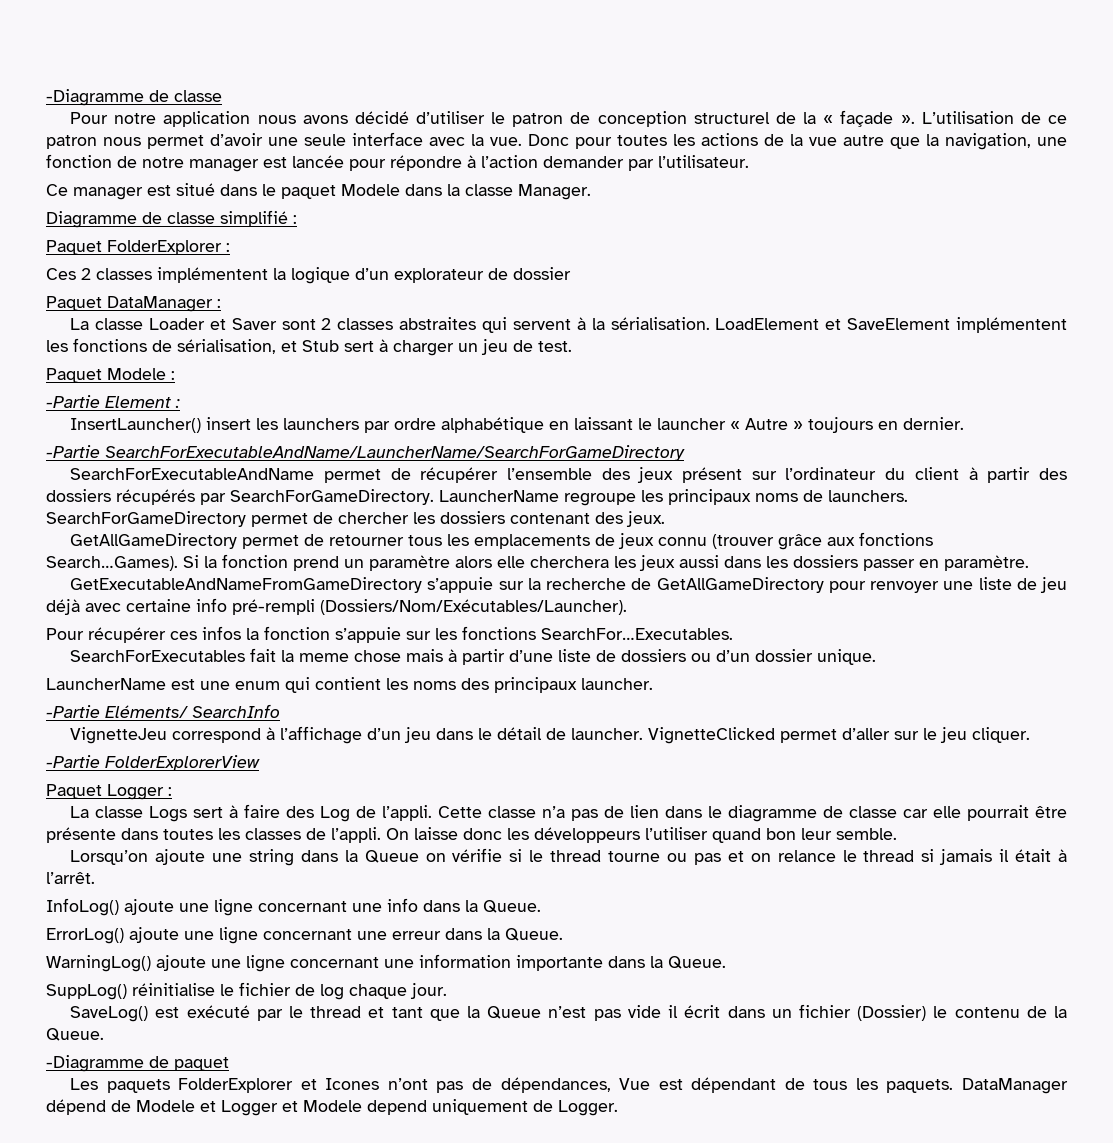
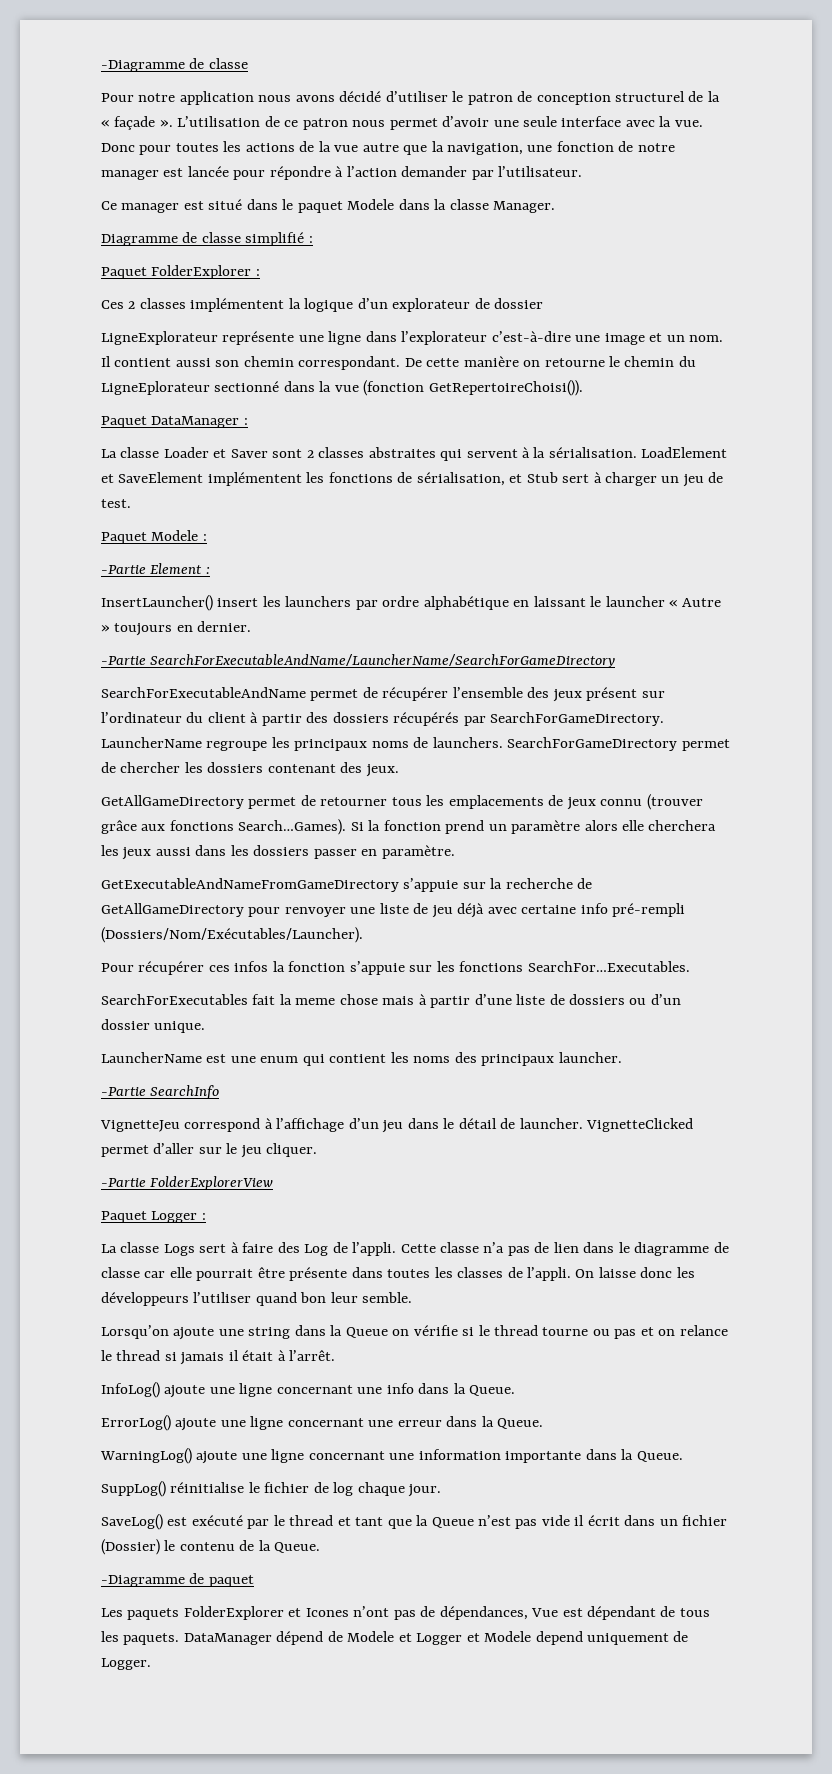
(571, 273) none -> [101,331,724,345] [101,356,696,370] [101,380,583,396] // LigneExplorateur représente une ligne dans l’explorateur c’est-à-dire une image et un nom. Il contient aussi son chemin correspondant. De cette manière on retourne le chemin du LigneEplorateur sectionné dans la vue (fonction GetRepertoireChoisi()).
[105,705,188,718] Eléments/ -> (146, 1091) none

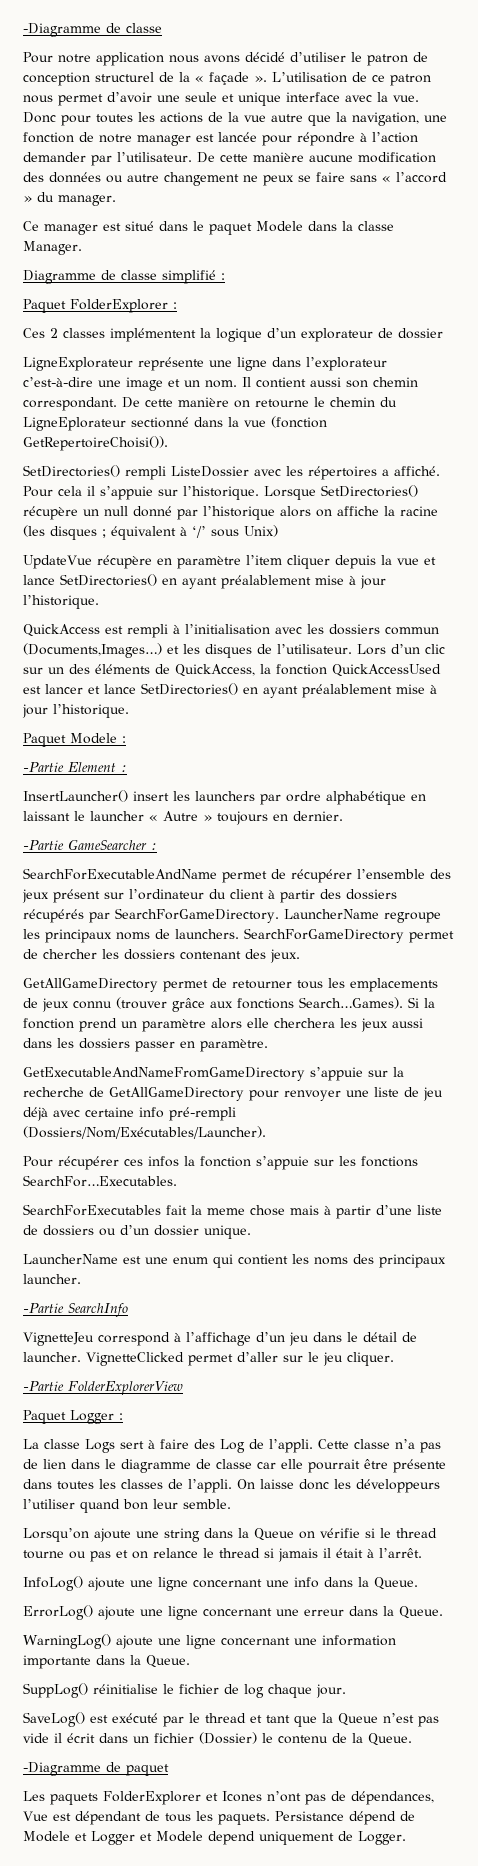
(558, 121) none -> [222,92,281,106] et unique
(583, 171) none -> [197,152,436,163] [23,172,447,186] [23,192,116,206] De cette manière aucune modification des données ou autre changement ne peux se faire sans « l’accord » du manager.
[101,416,248,428] [101,447,728,461] [101,472,724,487] [101,499,131,508] Paquet DataManager : // La classe Loader et Saver sont 2 classes abstraites qui servent à la sérialisation. LoadElement et SaveElement implémentent les fonctions de sérialisation, et Stub sert à charger un jeu de test. -> [23,465,440,480] [23,485,418,500] [23,506,438,520] [23,525,278,540] [23,555,436,569] [23,574,386,589] [23,595,99,609] [23,624,439,638] [23,643,445,658] [23,664,441,677] [23,683,437,698] [22,704,129,718] SetDirectories() rempli ListeDossier avec les répertoires a affiché. Pour cela il s’appuie sur l’historique. Lorsque SetDirectories() récupère un null donné par l’historique alors on affiche la racine (les disques ; équivalent à ‘/’ sous Unix) // UpdateVue récupère en paramètre l’item cliquer depuis la vue et lance SetDirectories() en ayant préalablement mise à jour l’historique. // QuickAccess est rempli à l’initialisation avec les dossiers commun (Documents,Images…) et les disques de l’utilisateur. Lors d’un clic sur un des éléments de QuickAccess, la fonction QuickAccessUsed est lancer et lance SetDirectories() en ayant préalablement mise à jour l’historique.
[150,654,616,668] SearchForExecutableAndName/LauncherName/SearchForGameDirectory -> [68,840,157,850] GameSearcher :
[183,1633,272,1645] DataManager -> [275,1811,344,1821] Persistance

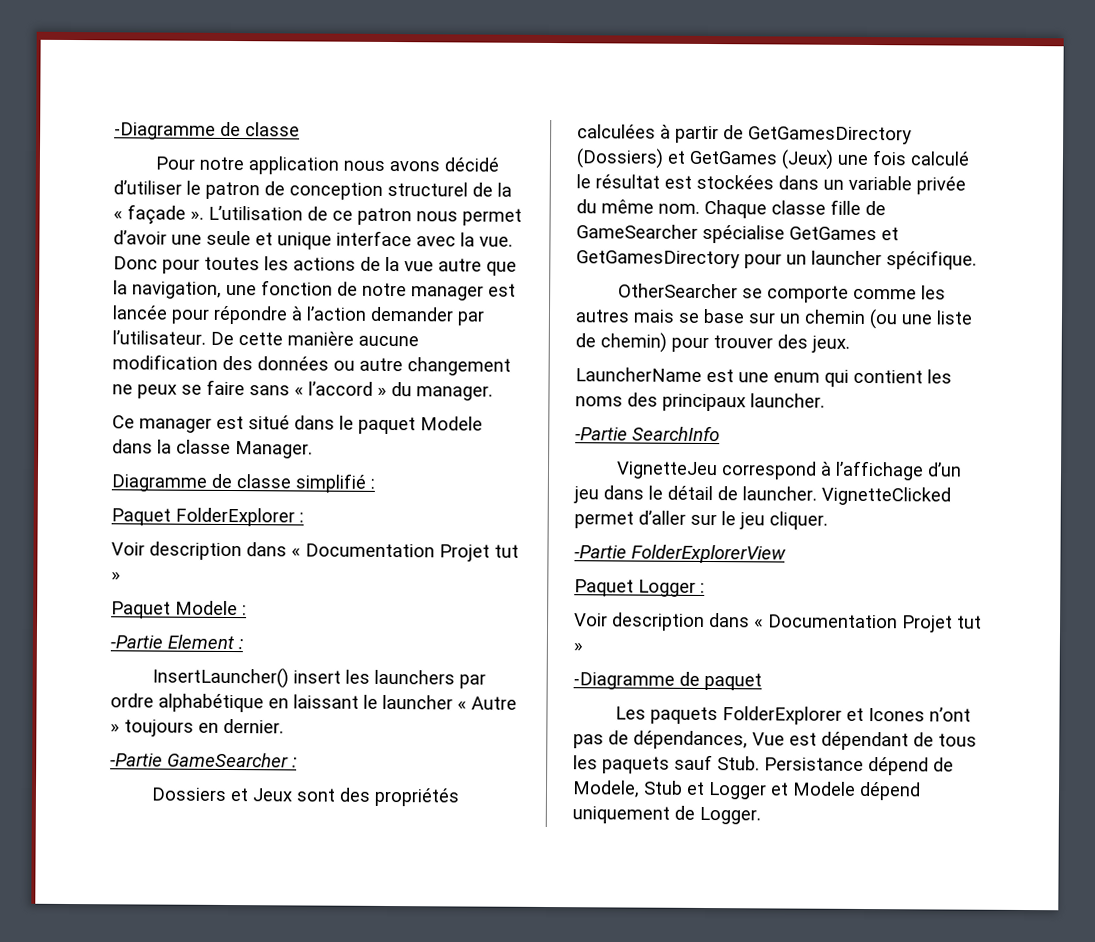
[23,328,443,342] [23,357,387,371] [23,377,418,391] [23,397,397,411] [23,416,327,431] [23,436,168,451] [23,465,440,480] [23,485,418,500] [23,506,438,520] [23,525,278,540] [23,555,436,569] [23,574,386,589] [23,595,99,609] [23,624,439,638] [23,643,445,658] [23,664,441,677] [23,683,437,698] [22,704,129,718] Ces 2 classes implémentent la logique d’un explorateur de dossier // LigneExplorateur représente une ligne dans l’explorateur c’est-à-dire une image et un nom. Il contient aussi son chemin correspondant. De cette manière on retourne le chemin du LigneEplorateur sectionné dans la vue (fonction GetRepertoireChoisi()). // SetDirectories() rempli ListeDossier avec les répertoires a affiché. Pour cela il s’appuie sur l’historique. Lorsque SetDirectories() récupère un null donné par l’historique alors on affiche la racine (les disques ; équivalent à ‘/’ sous Unix) // UpdateVue récupère en paramètre l’item cliquer depuis la vue et lance SetDirectories() en ayant préalablement mise à jour l’historique. // QuickAccess est rempli à l’initialisation avec les dossiers commun (Documents,Images…) et les disques de l’utilisateur. Lors d’un clic sur un des éléments de QuickAccess, la fonction QuickAccessUsed est lancer et lance SetDirectories() en ayant préalablement mise à jour l’historique. -> [111,541,519,562] [111,572,121,581] Voir description dans « Documentation Projet tut »
[23,868,451,883] [22,889,397,903] [23,908,441,923] [23,928,454,943] [23,949,300,963] [23,978,438,992] [23,997,435,1012] [23,1018,423,1032] [23,1038,268,1052] [23,1067,404,1081] [23,1087,443,1101] [23,1107,236,1121] [23,1126,266,1139] [23,1156,418,1170] [23,1175,177,1187] [23,1204,442,1219] [23,1225,251,1239] SearchForExecutableAndName permet de récupérer l’ensemble des jeux présent sur l’ordinateur du client à partir des dossiers récupérés par SearchForGameDirectory. LauncherName regroupe les principaux noms de launchers. SearchForGameDirectory permet de chercher les dossiers contenant des jeux. // GetAllGameDirectory permet de retourner tous les emplacements de jeux connu (trouver grâce aux fonctions Search…Games). Si la fonction prend un paramètre alors elle cherchera les jeux aussi dans les dossiers passer en paramètre. // GetExecutableAndNameFromGameDirectory s’appuie sur la recherche de GetAllGameDirectory pour renvoyer une liste de jeu déjà avec certaine info pré-rempli (Dossiers/Nom/Exécutables/Launcher). // Pour récupérer ces infos la fonction s’appuie sur les fonctions SearchFor…Executables. // SearchForExecutables fait la meme chose mais à partir d’une liste de dossiers ou d’un dossier unique. -> [151,787,461,807] [577,124,912,145] [576,148,970,170] [576,174,966,195] [576,199,886,219] [576,224,899,244] [576,250,977,270] [618,283,947,303] [575,308,973,330] [575,332,850,353] Dossiers et Jeux sont des propriétés calculées à partir de GetGamesDirectory (Dossiers) et GetGames (Jeux) une fois calculé le résultat est stockées dans un variable privée du même nom. Chaque classe fille de GameSearcher spécialise GetGames et GetGamesDirectory pour un launcher spécifique. // OtherSearcher se comporte comme les autres mais se base sur un chemin (ou une liste de chemin) pour trouver des jeux.
[23,1439,441,1453] [23,1459,446,1473] [23,1479,440,1493] [23,1499,231,1513] [23,1528,437,1542] [23,1548,422,1562] [23,1576,418,1591] [23,1605,443,1620] [23,1634,396,1649] [23,1655,190,1669] [23,1683,346,1698] [23,1712,439,1727] [23,1732,412,1746] La classe Logs sert à faire des Log de l’appli. Cette classe n’a pas de lien dans le diagramme de classe car elle pourrait être présente dans toutes les classes de l’appli. On laisse donc les développeurs l’utiliser quand bon leur semble. // Lorsqu’on ajoute une string dans la Queue on vérifie si le thread tourne ou pas et on relance le thread si jamais il était à l’arrêt. // InfoLog() ajoute une ligne concernant une info dans la Queue. // ErrorLog() ajoute une ligne concernant une erreur dans la Queue. // WarningLog() ajoute une ligne concernant une information importante dans la Queue. // SuppLog() réinitialise le fichier de log chaque jour. // SaveLog() est exécuté par le thread et tant que la Queue n’est pas vide il écrit dans un fichier (Dossier) le contenu de la Queue. -> [574,612,982,633] [573,643,583,652] Voir description dans « Documentation Projet tut »
[218,1813,270,1825] paquets. -> [602,754,760,774] paquets sauf Stub.
[23,1831,70,1842] Modele -> [572,780,683,798] Modele, Stub
[208,1831,255,1845] depend -> [859,781,921,801] dépend

